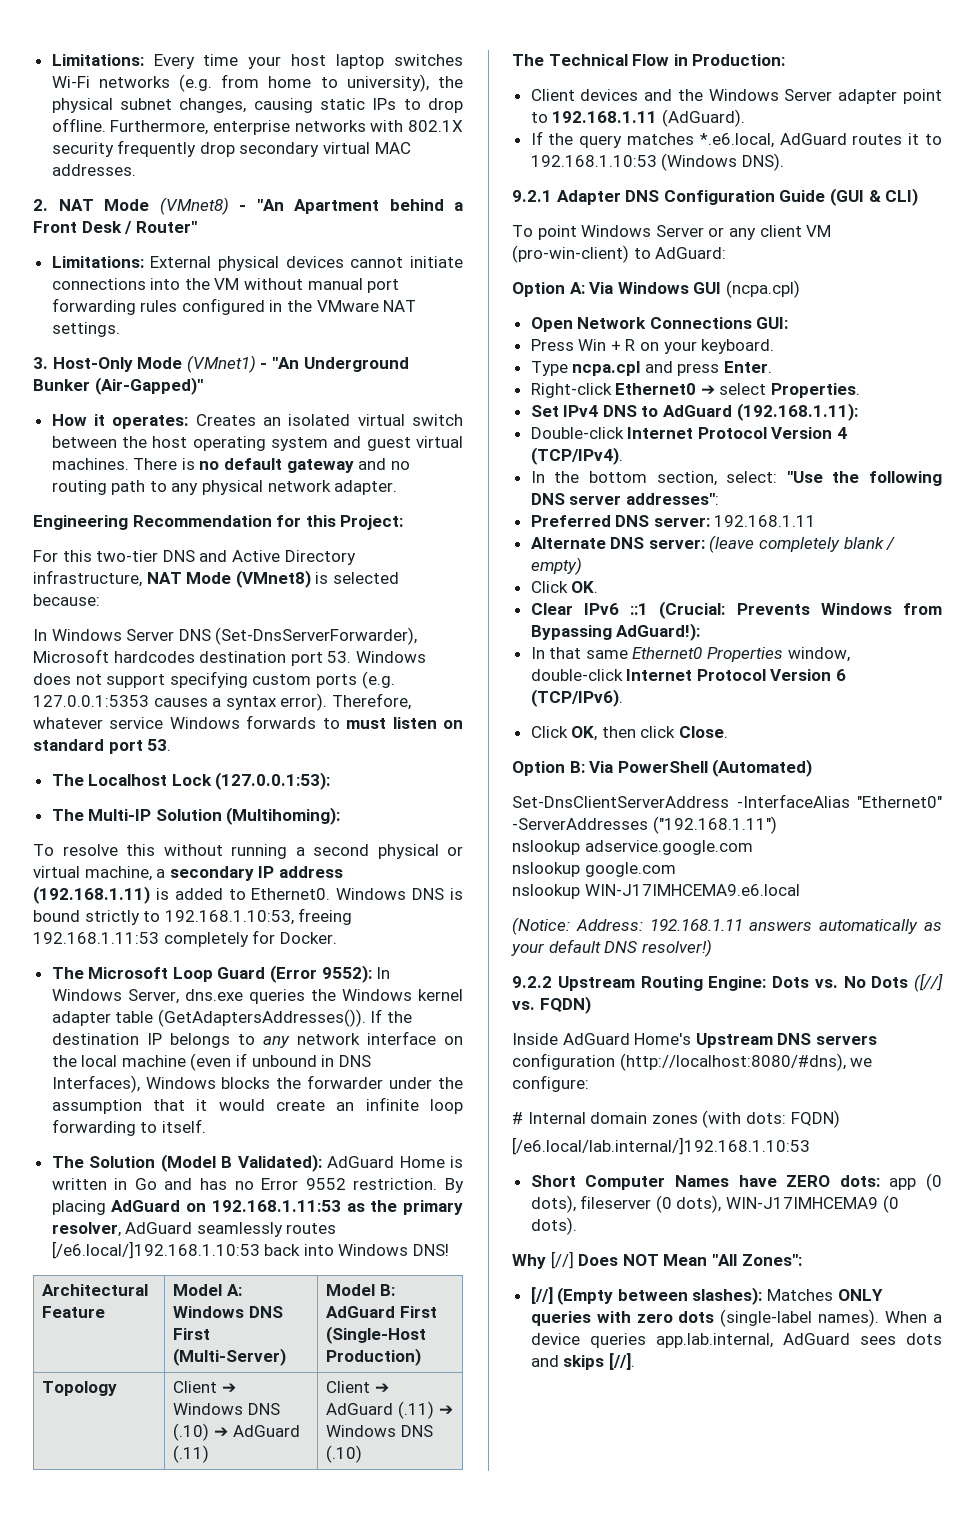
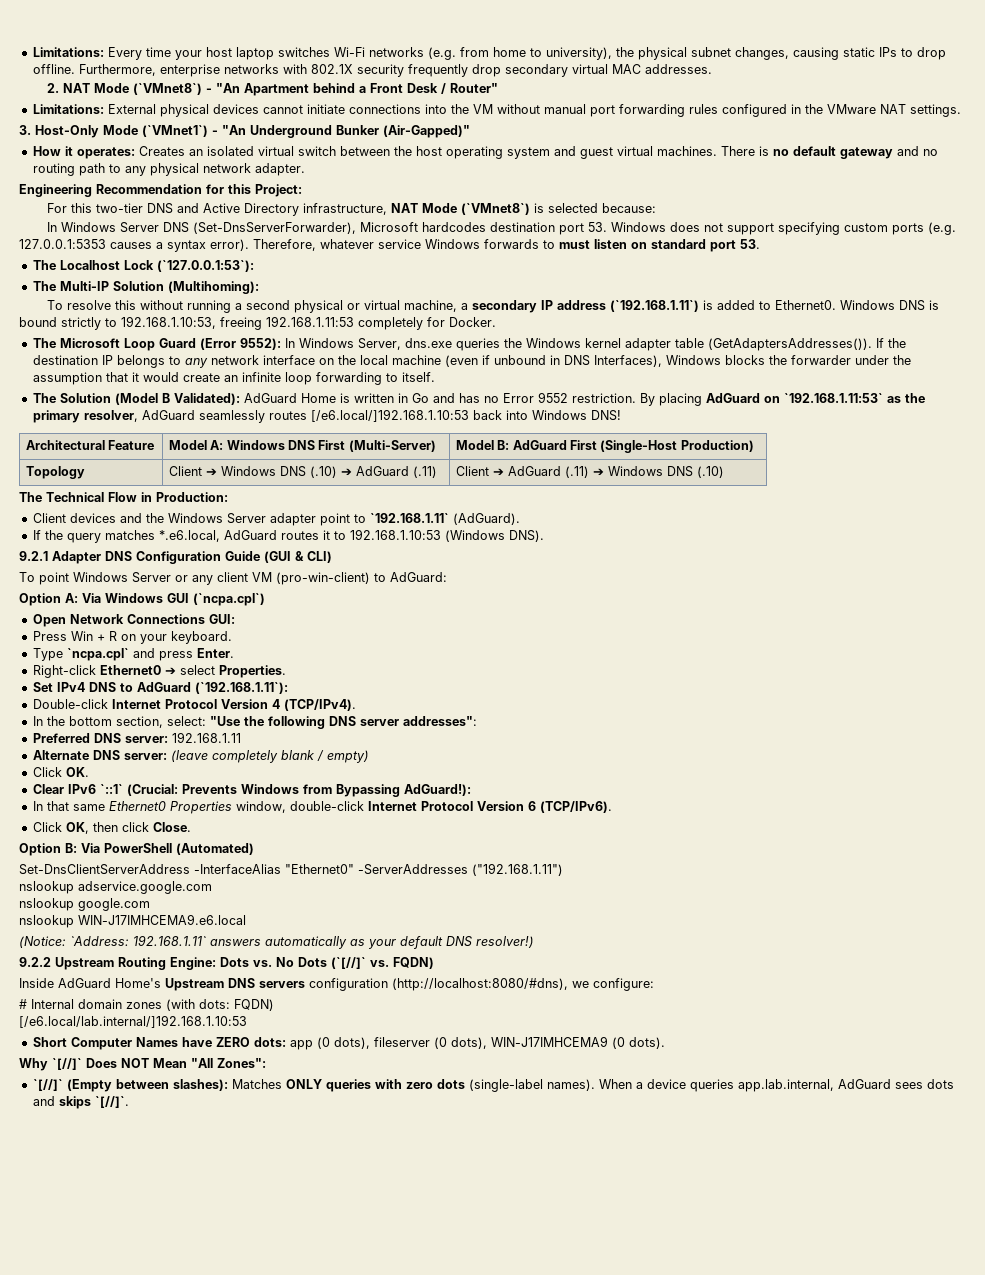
[159,197,229,215] (VMnet8) -> [133,83,203,95] (`VMnet8`)
[186,355,256,373] (VMnet1) -> [142,125,208,137] (`VMnet1`)
[235,570,311,588] (VMnet8) -> [461,203,531,215] (`VMnet8`)
[215,772,331,790] (127.0.0.1:53): -> [156,260,254,272] (`127.0.0.1:53`):
[33,886,150,904] (192.168.1.11) -> [610,300,700,312] (`192.168.1.11`)
[211,1200,341,1212] 192.168.1.11:53 -> [783,393,883,403] `192.168.1.11:53`
[552,111,658,123] 192.168.1.11 -> [369,513,449,523] `192.168.1.11`
[725,280,800,298] (ncpa.cpl) -> [193,593,265,606] (`ncpa.cpl`)
[572,361,641,376] ncpa.cpl -> [66,648,129,661] `ncpa.cpl`
[736,403,858,421] (192.168.1.11): -> [194,682,288,694] (`192.168.1.11`):
[630,603,649,615] ::1 -> [99,784,123,794] `::1`
[575,919,743,931] Address: 192.168.1.11 -> [70,935,206,946] `Address: 192.168.1.11`
[914,973,943,992] ([//] -> [331,957,366,969] (`[//]`
[550,1251,574,1269] [//] -> [52,1058,82,1070] `[//]`
[530,1287,553,1304] [//] -> [32,1079,63,1091] `[//]`
[608,1353,635,1370] [//]. -> [94,1096,129,1108] `[//]`.

